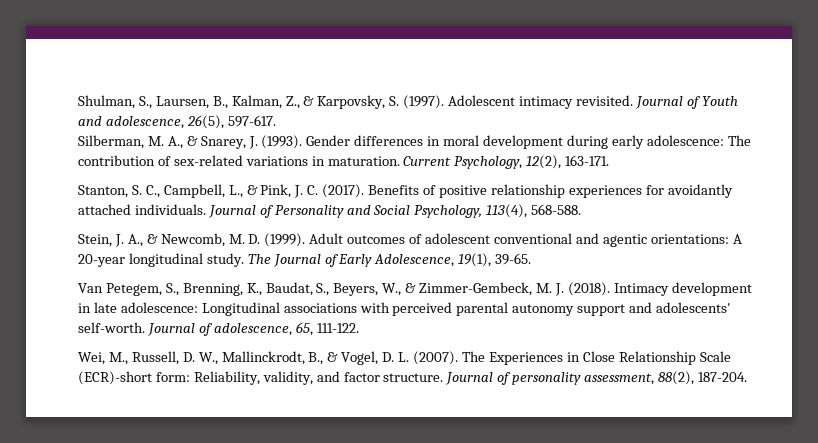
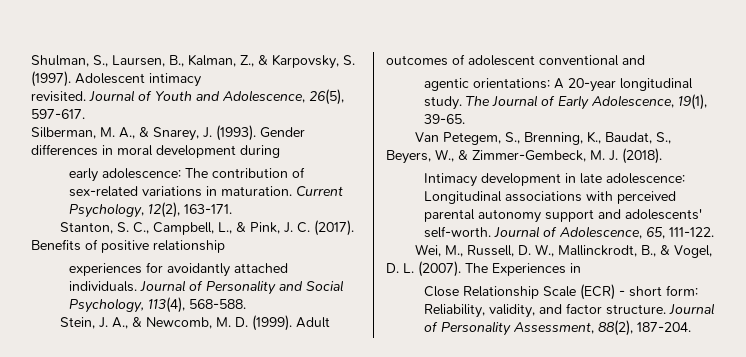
(574, 102) none -> (201, 80) //
[105,116,184,129] adolescence, -> [222,90,305,103] Adolescence,
(608, 142) none -> (280, 151) //
(565, 191) none -> (225, 246) //
(599, 238) none -> (645, 60) //
(610, 289) none -> (662, 156) //
[213,323,292,336] adolescence, -> [559,226,643,239] Adolescence,
(580, 357) none -> (581, 268) //
[78,371,152,385] (ECR)-short -> [580,284,663,300] (ECR) - short
[512,372,655,385] personality assessment, -> [441,321,595,336] Personality Assessment,

